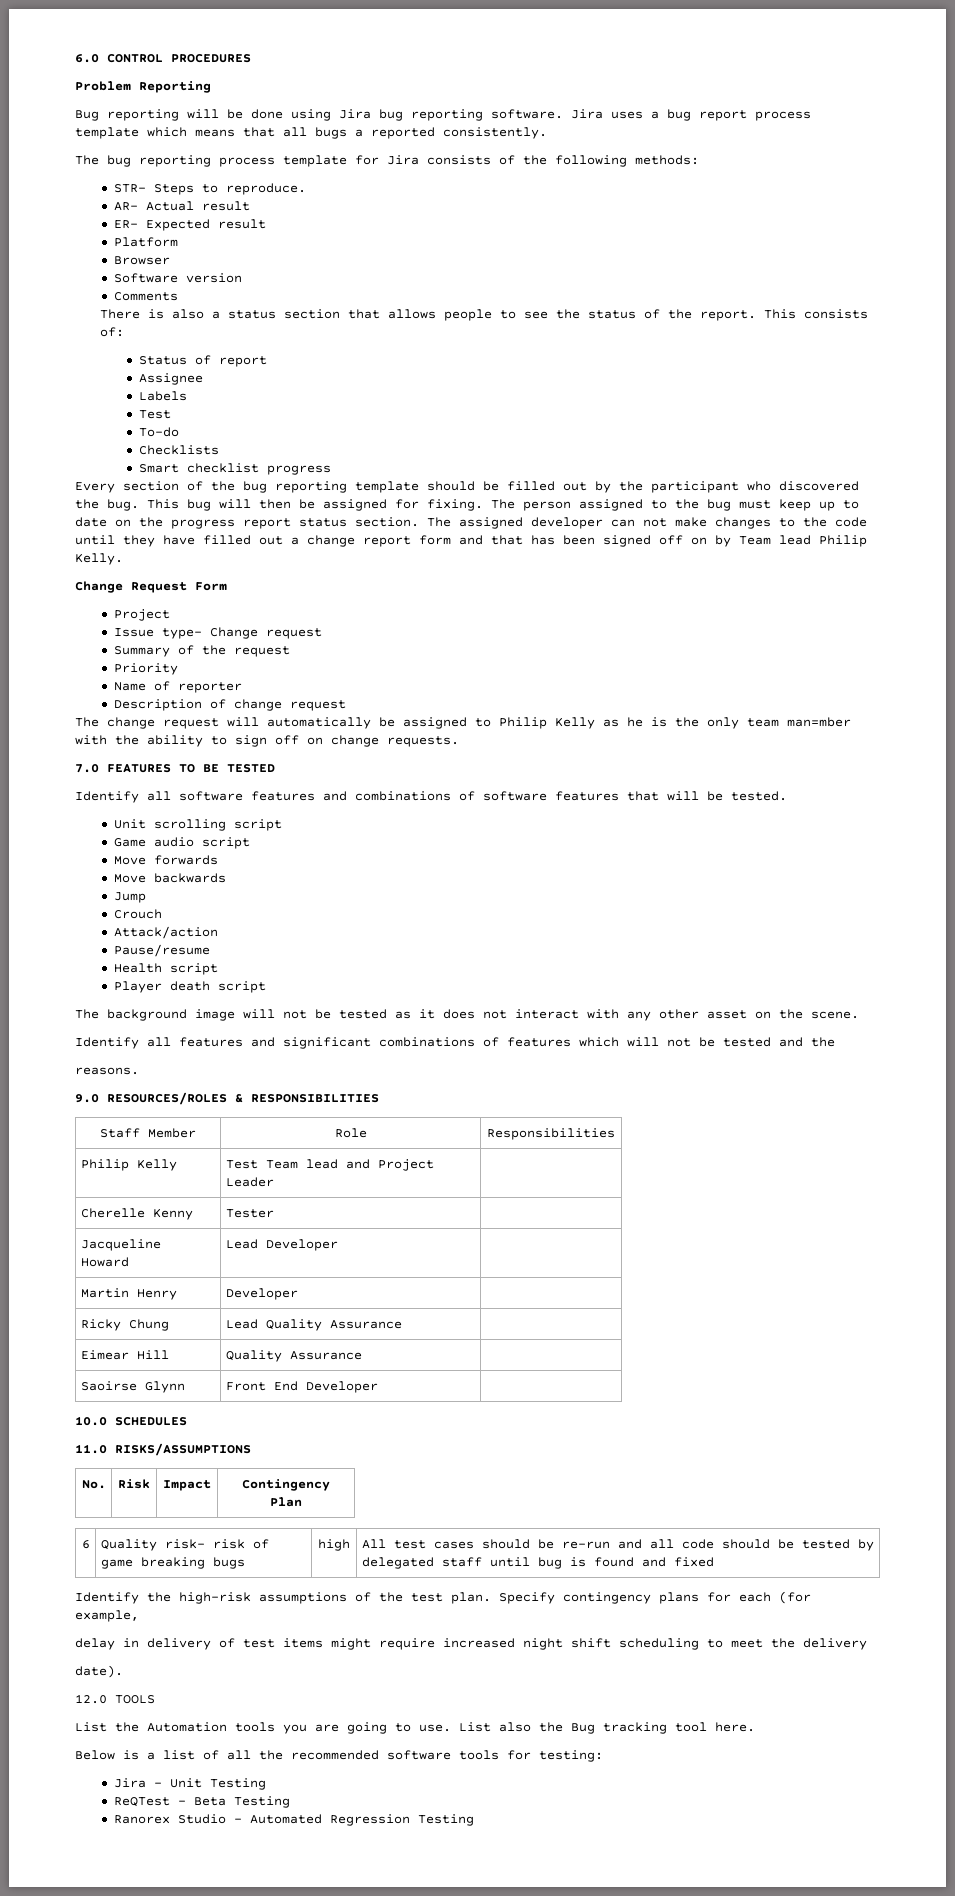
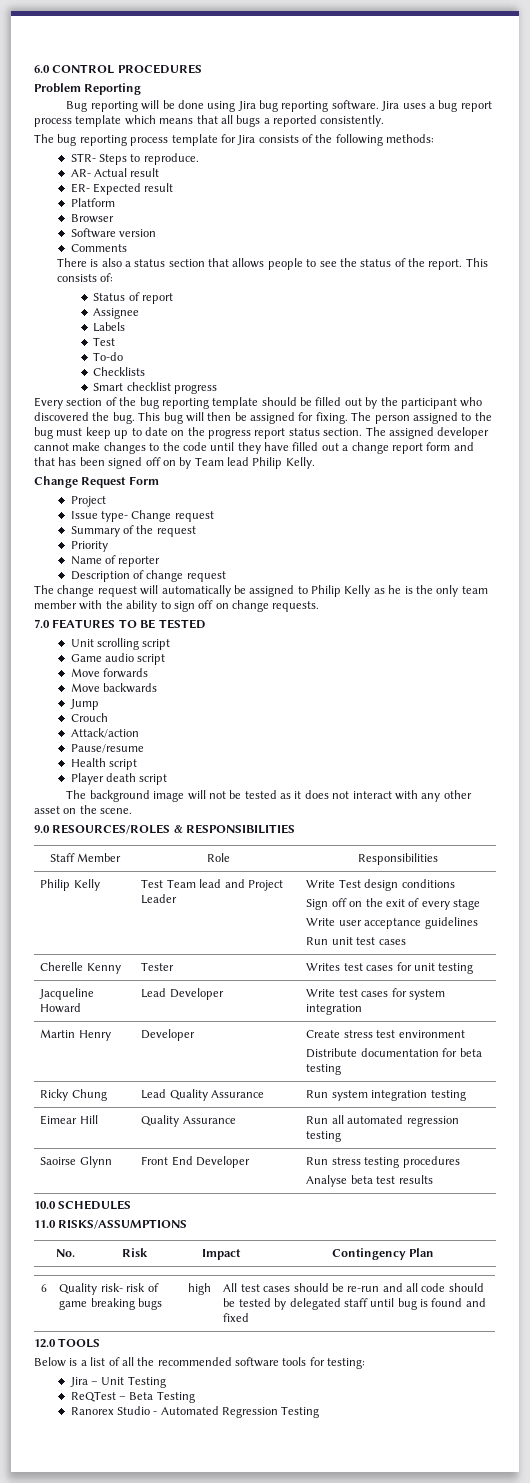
[611,518,667,527] can not -> [34,443,69,451] cannot
[787,717,851,727] man=mber -> [34,600,77,609] member
[75,791,787,803] // Identify all software features and combinations of software features that will be tested. -> (206, 624) none
[75,1037,835,1049] [75,1067,139,1075] // Identify all features and significant combinations of features which will not be tested and the // reasons. -> (133, 811) none
[80,1208,193,1220] [225,1209,274,1218] [80,1239,161,1251] [80,1257,129,1267] [225,1239,338,1251] [80,1288,177,1300] [225,1288,298,1300] // Cherelle Kenny | Tester | // Jacqueline Howard | Lead Developer | // Martin Henry | Developer | -> [306,879,455,891] [306,898,481,910] [306,917,478,929] [306,937,406,945] [40,962,121,974] [141,962,175,971] [306,962,474,974] [39,988,95,1000] [40,1003,82,1013] [141,988,224,1000] [306,988,445,1000] [306,1004,363,1015] [40,1029,111,1041] [141,1029,196,1041] [306,1030,465,1038] [306,1048,482,1058] [306,1064,342,1075] Write Test design conditions // Sign off on the exit of every stage // Write user acceptance guidelines // Run unit test cases // Cherelle Kenny | Tester | Writes test cases for unit testing // Jacqueline Howard | Lead Developer | Write test cases for system integration // Martin Henry | Developer | Create stress test environment // Distribute documentation for beta testing
(402, 1324) none -> [306,1090,466,1101] Run system integration testing
(362, 1355) none -> [306,1115,459,1127] [306,1131,342,1142] Run all automated regression testing
(378, 1387) none -> [306,1156,460,1168] [306,1175,433,1187] Run stress testing procedures // Analyse beta test results
[75,1591,811,1604] [75,1610,139,1622] [75,1638,867,1650] [75,1665,123,1678] [75,1694,155,1704] [75,1722,755,1734] Identify the high-risk assumptions of the test plan. Specify contingency plans for each (for example, // delay in delivery of test items might require increased night shift scheduling to meet the delivery // date). // 12.0 TOOLS // List the Automation tools you are going to use. List also the Bug tracking tool here. -> [34,1338,101,1348] 12.0 TOOLS

